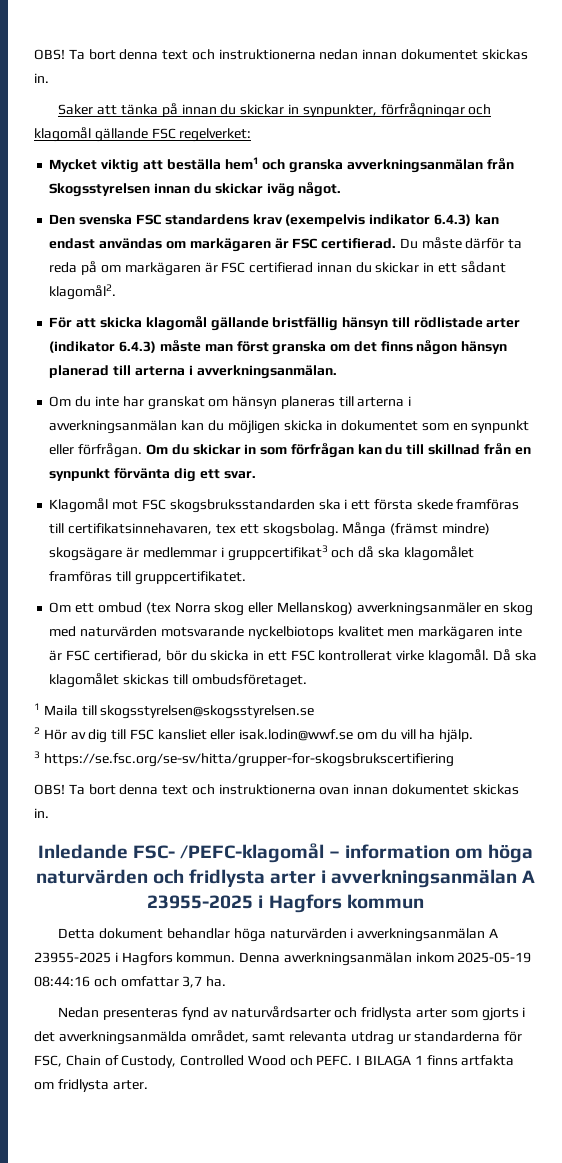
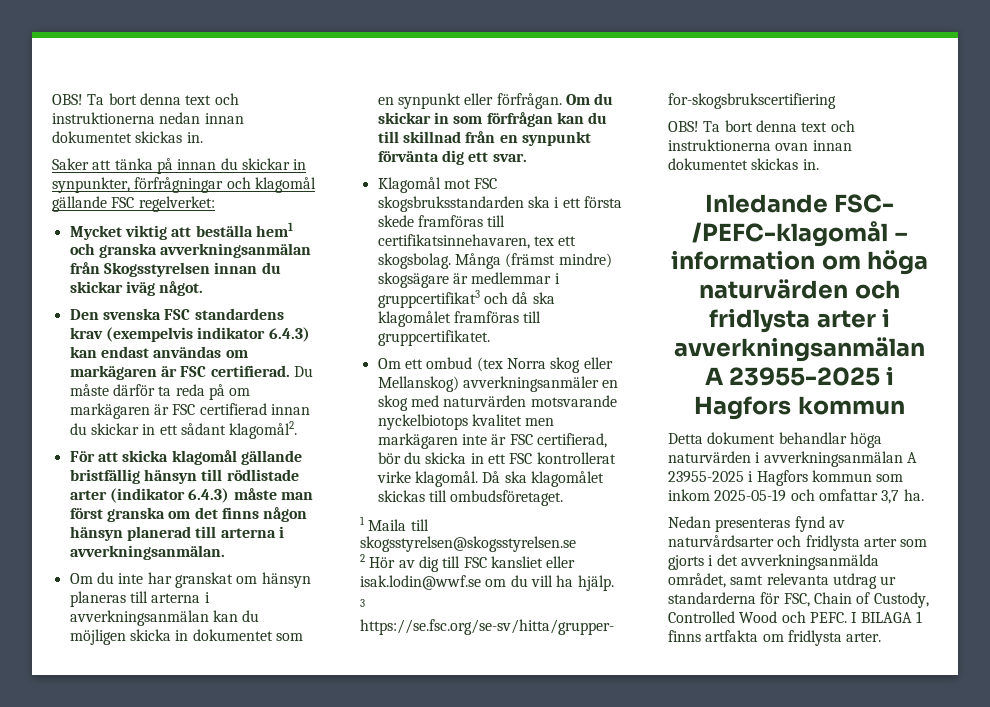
[176,952,412,966] kommun. Denna avverkningsanmälan -> [811,470,904,482] kommun som
[34,976,90,987] 08:44:16 -> (787, 495) none

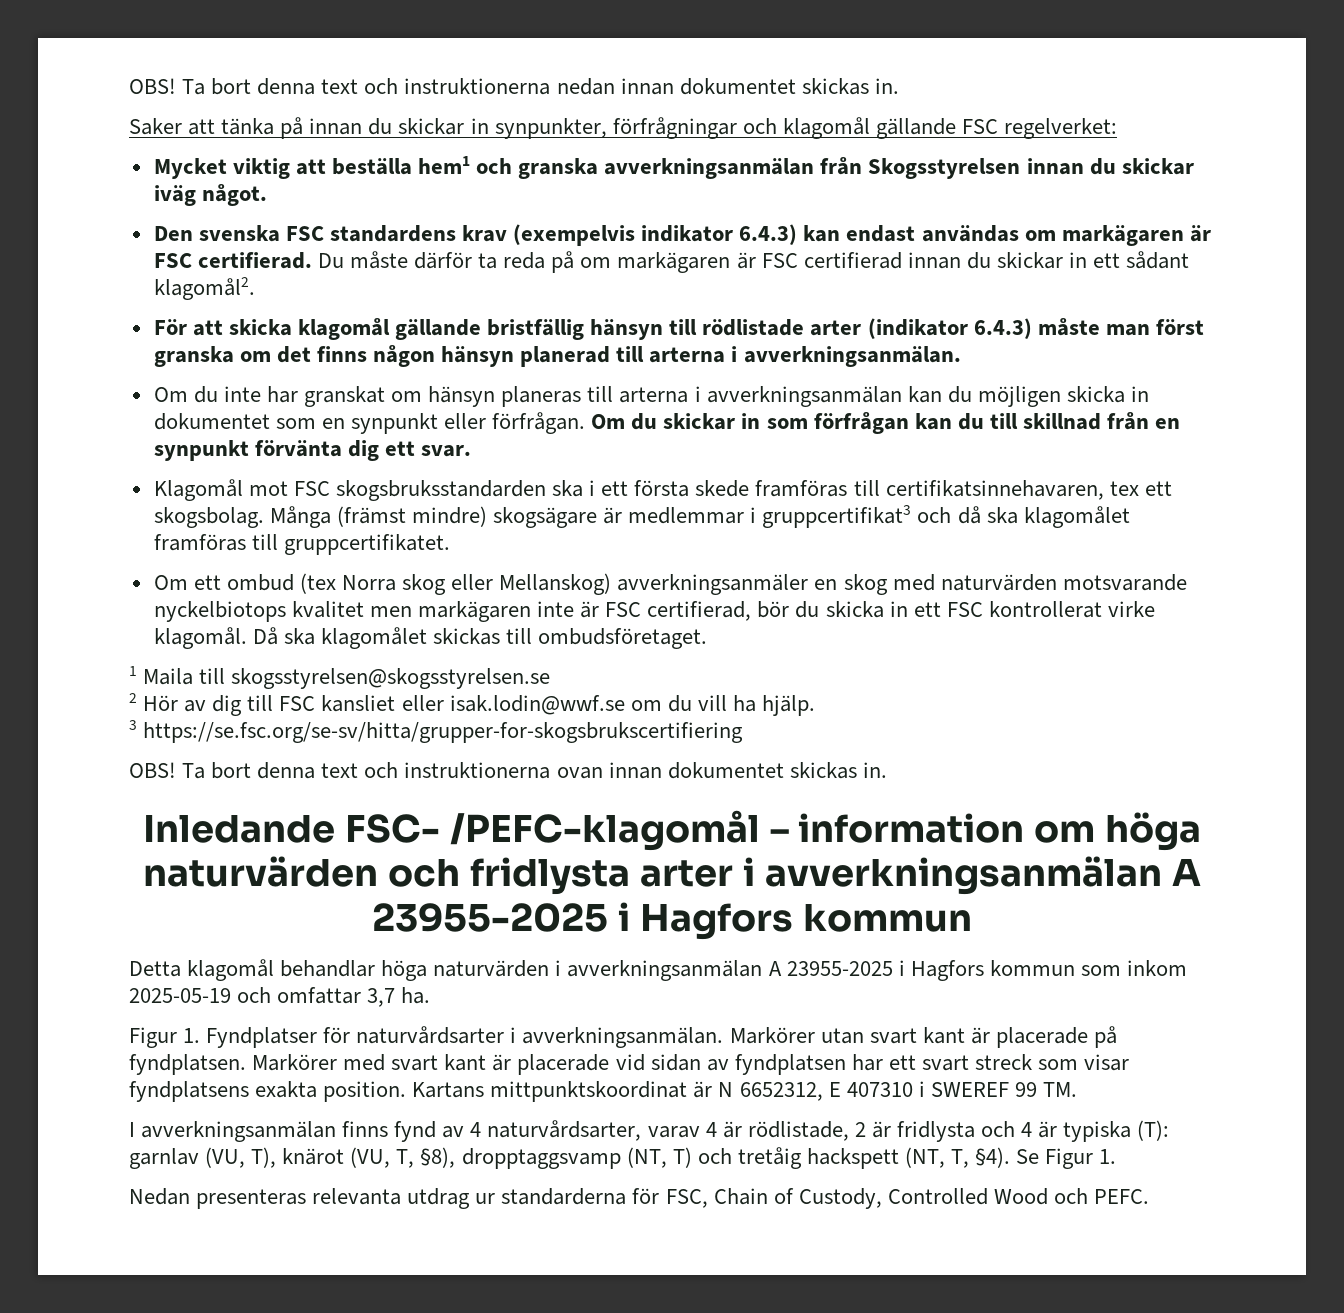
[707,432,776,444] dokument -> [187,959,275,981] klagomål
[668,516,845,532] [668,535,928,551] [668,554,879,570] [668,573,764,588] Nedan presenteras fynd av naturvårdsarter och fridlysta arter som gjorts i det avverkningsanmälda området, samt -> [129,1026,1117,1048] [129,1054,1130,1075] [129,1081,1077,1102] [129,1120,1170,1142] [129,1147,1117,1169] [129,1188,307,1209] Figur 1. Fyndplatser för naturvårdsarter i avverkningsanmälan. Markörer utan svart kant är placerade på fyndplatsen. Markörer med svart kant är placerade vid sidan av fyndplatsen har ett svart streck som visar fyndplatsens exakta position. Kartans mittpunktskoordinat är N 6652312, E 407310 i SWEREF 99 TM. // I avverkningsanmälan finns fynd av 4 naturvårdsarter, varav 4 är rödlistade, 2 är fridlysta och 4 är typiska (T): garnlav (VU, T), knärot (VU, T, §8), dropptaggsvamp (NT, T) och tretåig hackspett (NT, T, §4). Se Figur 1. // Nedan presenteras
[851,611,922,623] [668,630,882,646] I BILAGA 1 finns artfakta om fridlysta arter. -> (1150, 1196) none

